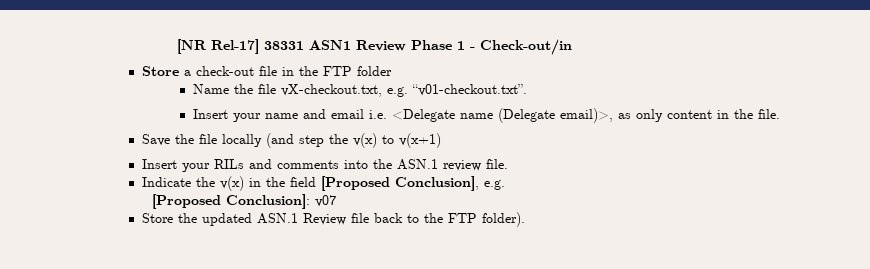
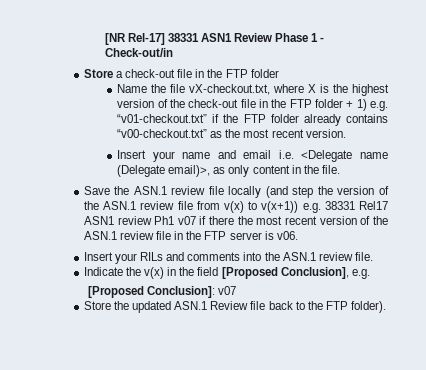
[386,84,527,97] e.g. “v01-checkout.txt”. -> [273,84,389,96] [117,99,388,111] [117,114,388,126] [117,129,346,138] where X is the highest version of the check-out file in the FTP folder + 1) e.g. “v01-checkout.txt” if the FTP folder already contains “v00-checkout.txt” as the most recent version.
(194, 139) none -> [133,186,206,195] ASN.1 review
[352,133,441,148] v(x) to v(x+1) -> [337,186,390,195] [83,201,389,213] [83,216,388,225] [83,231,298,240] version of the ASN.1 review file from v(x) to v(x+1)) e.g. 38331 Rel17 ASN1 review Ph1 v07 if there the most recent version of the ASN.1 review file in the FTP server is v06.

